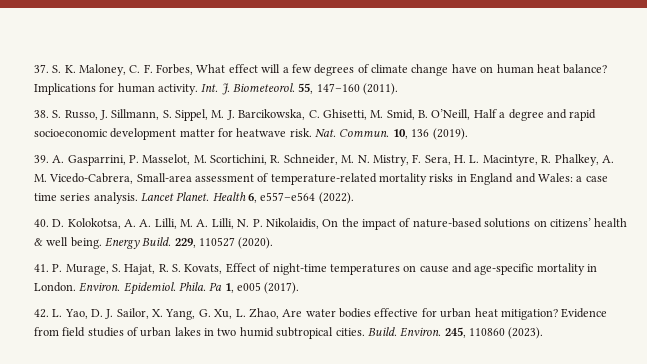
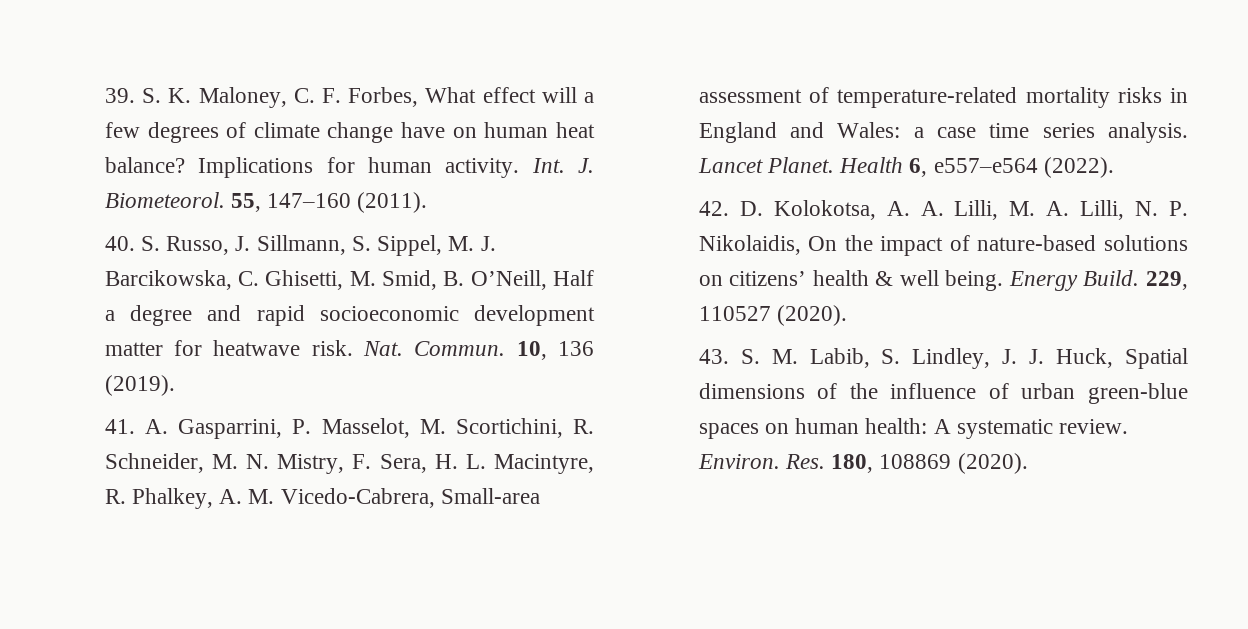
[33,64,49,73] 37. -> [104,88,135,103] 39.
[33,110,49,118] 38. -> [104,236,135,251] 40.
[33,155,49,163] 39. -> [104,419,135,434] 41.
[33,219,49,227] 40. -> [698,201,729,216] 42.
[33,263,598,275] [33,282,300,295] [33,308,608,320] [33,327,544,339] 41. P. Murage, S. Hajat, R. S. Kovats, Effect of night-time temperatures on cause and age-specific mortality in London. Environ. Epidemiol. Phila. Pa 1, e005 (2017). // 42. L. Yao, D. J. Sailor, X. Yang, G. Xu, L. Zhao, Are water bodies effective for urban heat mitigation? Evidence from field studies of urban lakes in two humid subtropical cities. Build. Environ. 245, 110860 (2023). -> [698,348,1188,369] [698,383,1188,404] [698,418,1129,439] [697,453,1028,474] 43. S. M. Labib, S. Lindley, J. J. Huck, Spatial dimensions of the influence of urban green-blue spaces on human health: A systematic review. Environ. Res. 180, 108869 (2020).

